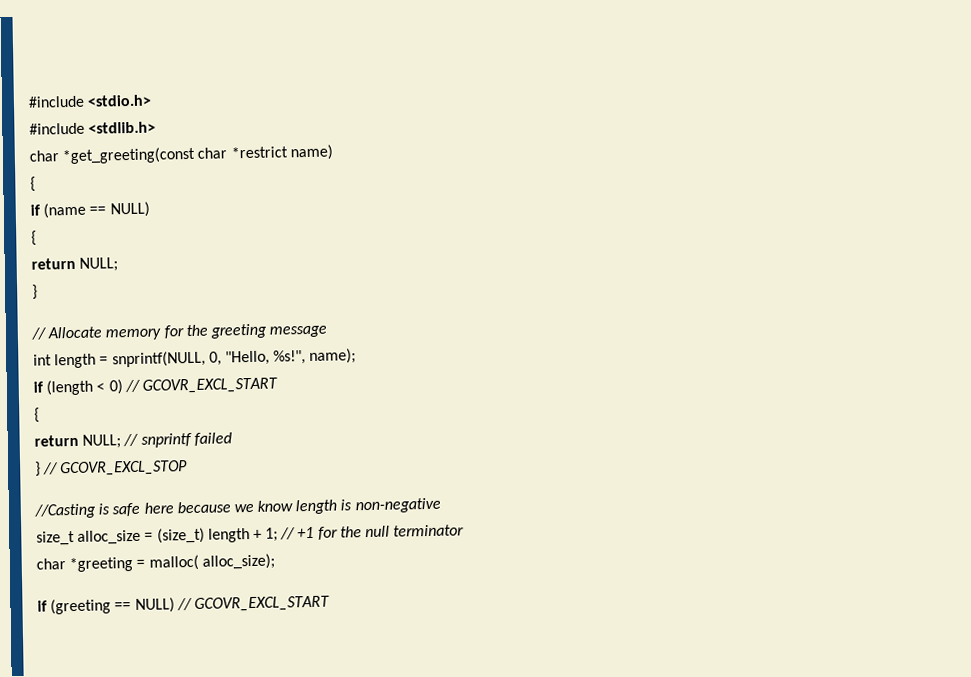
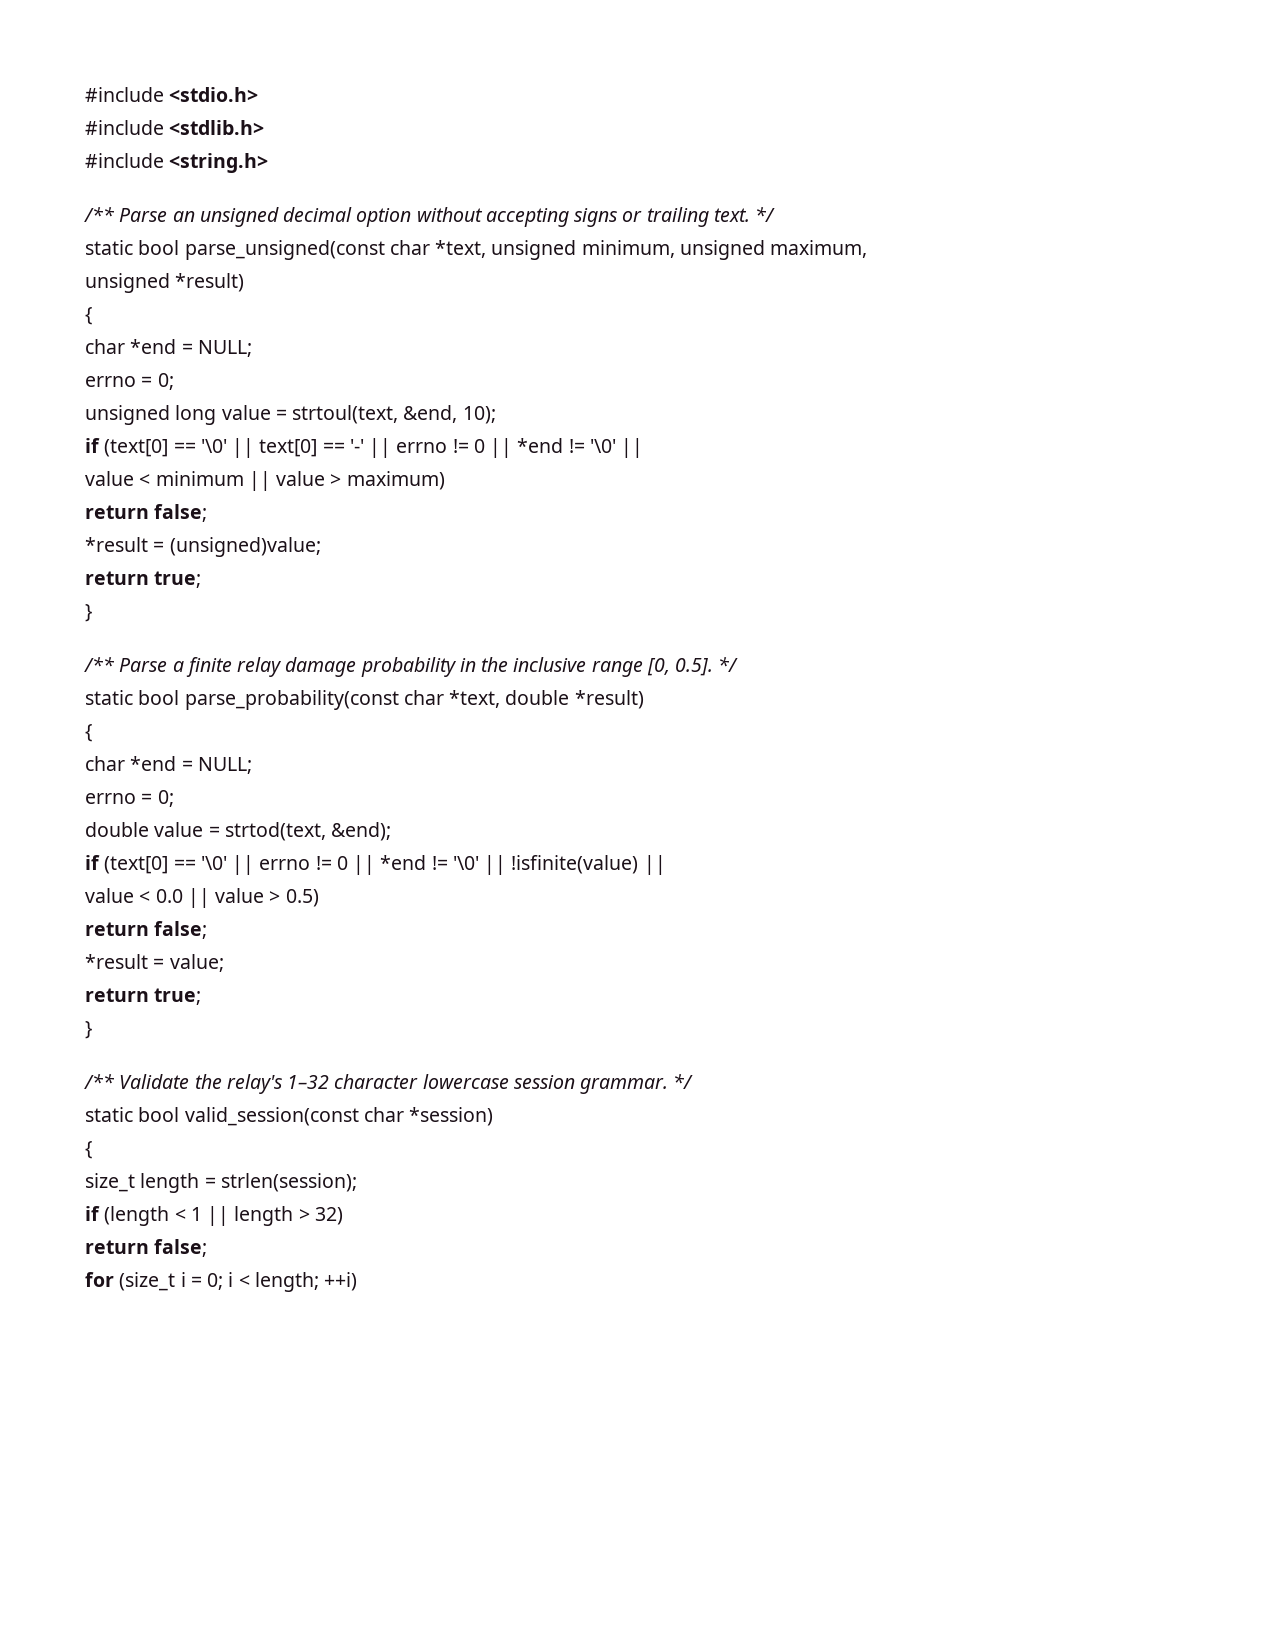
[29,144,333,165] [30,176,36,192] [30,201,150,219] [31,230,37,246] [31,257,119,272] [32,284,38,300] [31,323,328,341] [33,348,357,369] [33,377,278,396] [34,407,40,423] [34,432,232,449] [35,460,189,477] [34,497,441,519] [36,524,465,546] [36,553,275,573] [37,595,330,615] char *get_greeting(const char *restrict name) // { // if (name == NULL) // { // return NULL; // } // // Allocate memory for the greeting message // int length = snprintf(NULL, 0, "Hello, %s!", name); // if (length < 0) // GCOVR_EXCL_START // { // return NULL; // snprintf failed // } // GCOVR_EXCL_STOP // //Casting is safe here because we know length is non-negative // size_t alloc_size = (size_t) length + 1; // +1 for the null terminator // char *greeting = malloc( alloc_size); // if (greeting == NULL) // GCOVR_EXCL_START -> [85,153,269,173] [84,207,776,227] [85,240,868,260] [85,273,245,293] [85,307,92,325] [85,339,252,357] [85,373,174,390] [85,405,496,425] [85,438,644,458] [85,471,445,491] [85,504,208,522] [85,537,321,557] [85,571,202,588] [85,604,92,622] [84,657,739,677] [85,690,644,710] [85,724,92,742] [85,756,252,774] [85,790,174,807] [85,822,392,841] [85,855,666,875] [85,888,319,908] [85,921,208,939] [85,954,224,972] [85,988,202,1005] [85,1021,92,1039] [84,1074,694,1094] [85,1107,494,1126] [85,1141,92,1159] [85,1173,357,1193] [85,1206,343,1226] [85,1239,208,1257] [85,1272,358,1292] #include <string.h> // /** Parse an unsigned decimal option without accepting signs or trailing text. */ // static bool parse_unsigned(const char *text, unsigned minimum, unsigned maximum, // unsigned *result) // { // char *end = NULL; // errno = 0; // unsigned long value = strtoul(text, &end, 10); // if (text[0] == '\0' || text[0] == '-' || errno != 0 || *end != '\0' || // value < minimum || value > maximum) // return false; // *result = (unsigned)value; // return true; // } // /** Parse a finite relay damage probability in the inclusive range [0, 0.5]. */ // static bool parse_probability(const char *text, double *result) // { // char *end = NULL; // errno = 0; // double value = strtod(text, &end); // if (text[0] == '\0' || errno != 0 || *end != '\0' || !isfinite(value) || // value < 0.0 || value > 0.5) // return false; // *result = value; // return true; // } // /** Validate the relay's 1–32 character lowercase session grammar. */ // static bool valid_session(const char *session) // { // size_t length = strlen(session); // if (length < 1 || length > 32) // return false; // for (size_t i = 0; i < length; ++i)

